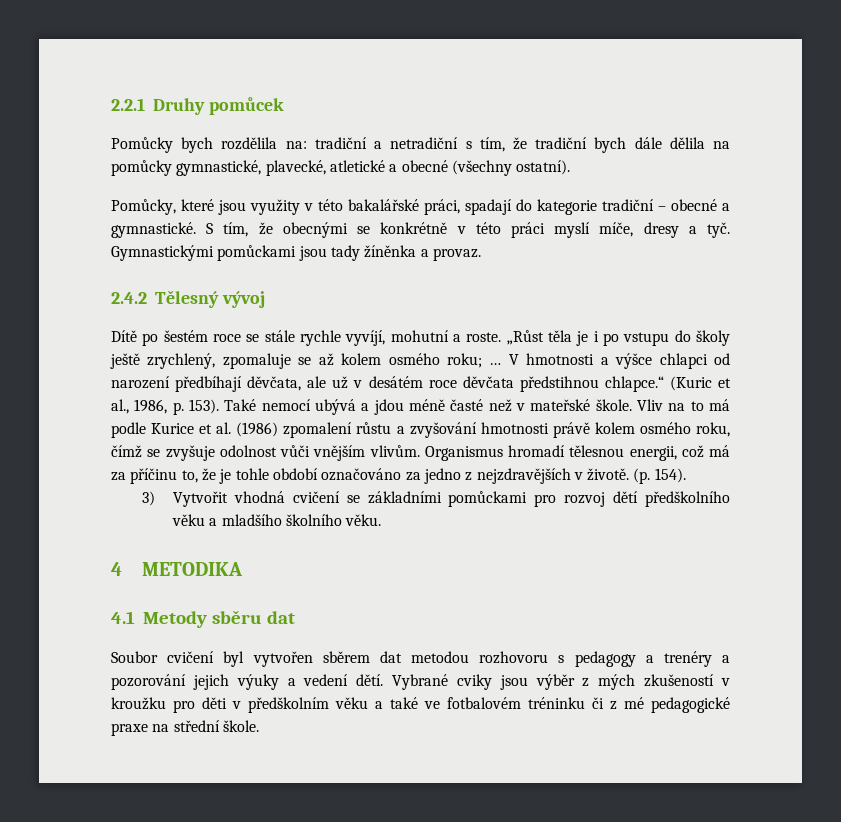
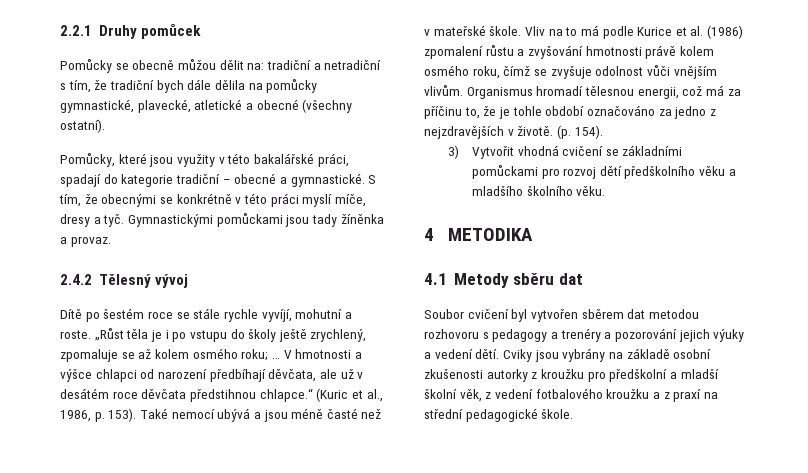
[181,137,278,153] bych rozdělila -> [115,59,244,70] se obecně můžou dělit
[373,399,404,415] jdou -> [263,410,288,422] jsou
[392,674,730,690] [111,697,730,713] [111,723,148,736] Vybrané cviky jsou výběr z mých zkušeností v kroužku pro děti v předškolním věku a také ve fotbalovém tréninku či z mé pedagogické praxe -> [502,348,712,362] [424,369,719,382] [424,388,702,402] Cviky jsou vybrány na základě osobní zkušenosti autorky z kroužku pro předškolní a mladší školní věk, z vedení fotbalového kroužku a z praxí
(220, 726) none -> [465,408,538,422] pedagogické

